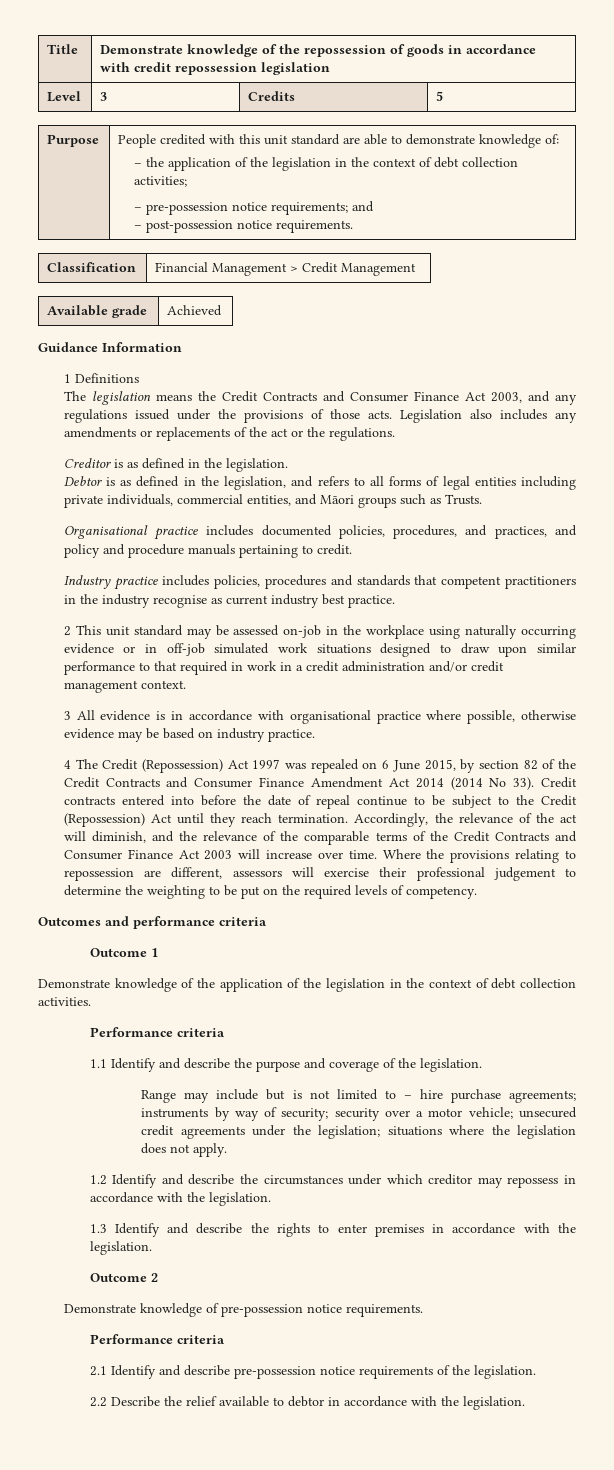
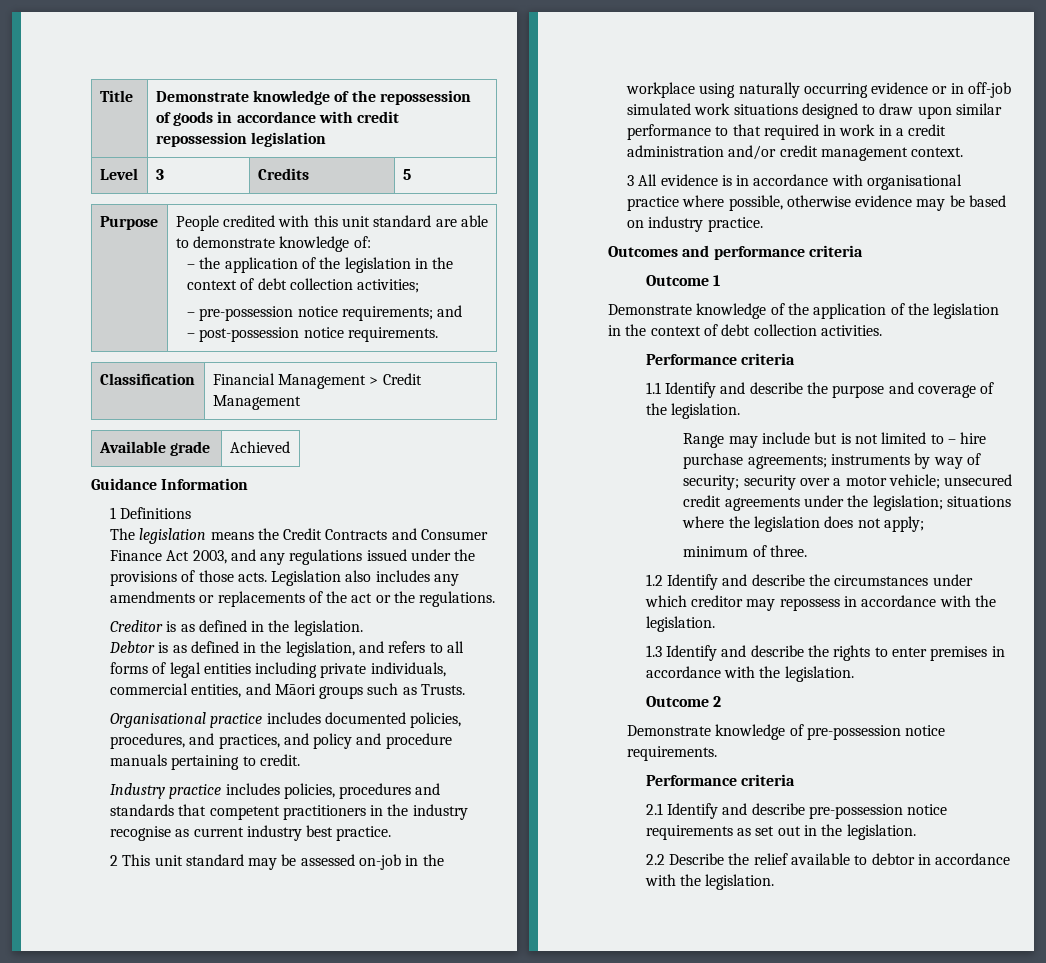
[63,759,576,773] [63,777,577,790] [63,795,577,809] [63,813,577,827] [63,831,577,845] [63,849,576,863] [63,867,576,881] [63,885,477,899] // 4 The Credit (Repossession) Act 1997 was repealed on 6 June 2015, by section 82 of the Credit Contracts and Consumer Finance Amendment Act 2014 (2014 No 33). Credit contracts entered into before the date of repeal continue to be subject to the Credit (Repossession) Act until they reach termination. Accordingly, the relevance of the act will diminish, and the relevance of the comparable terms of the Credit Contracts and Consumer Finance Act 2003 will increase over time. Where the provisions relating to repossession are different, assessors will exercise their professional judgement to determine the weighting to be put on the required levels of competency. -> (763, 224) none
[193,1143,228,1157] apply. -> [884,516,925,532] [683,545,808,557] apply; // minimum of three.
[436,1365,450,1375] of -> [737,825,818,836] as set out in

